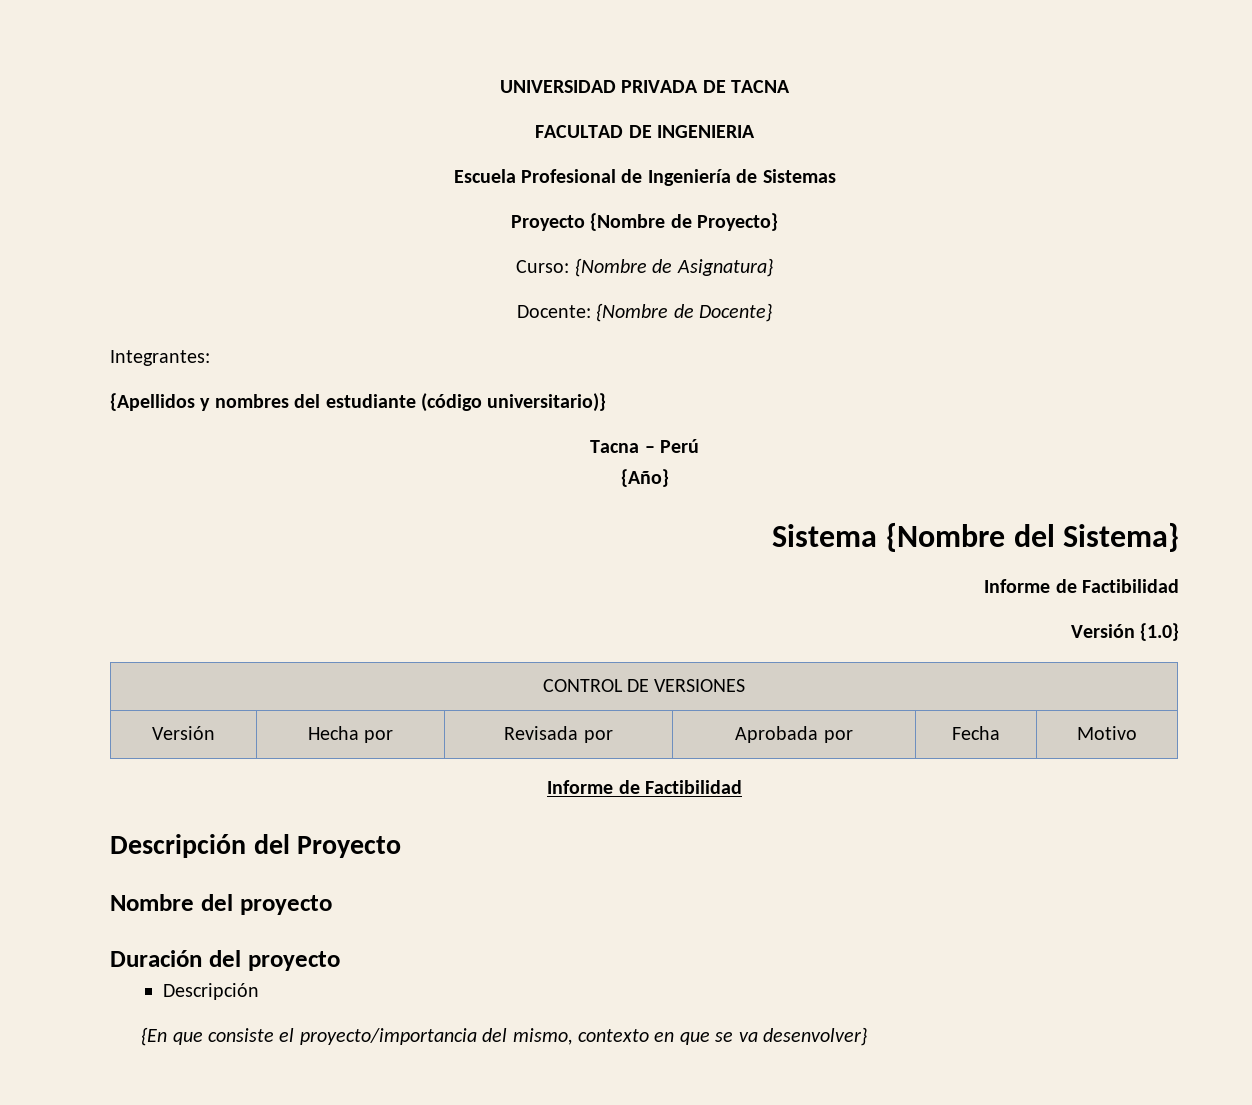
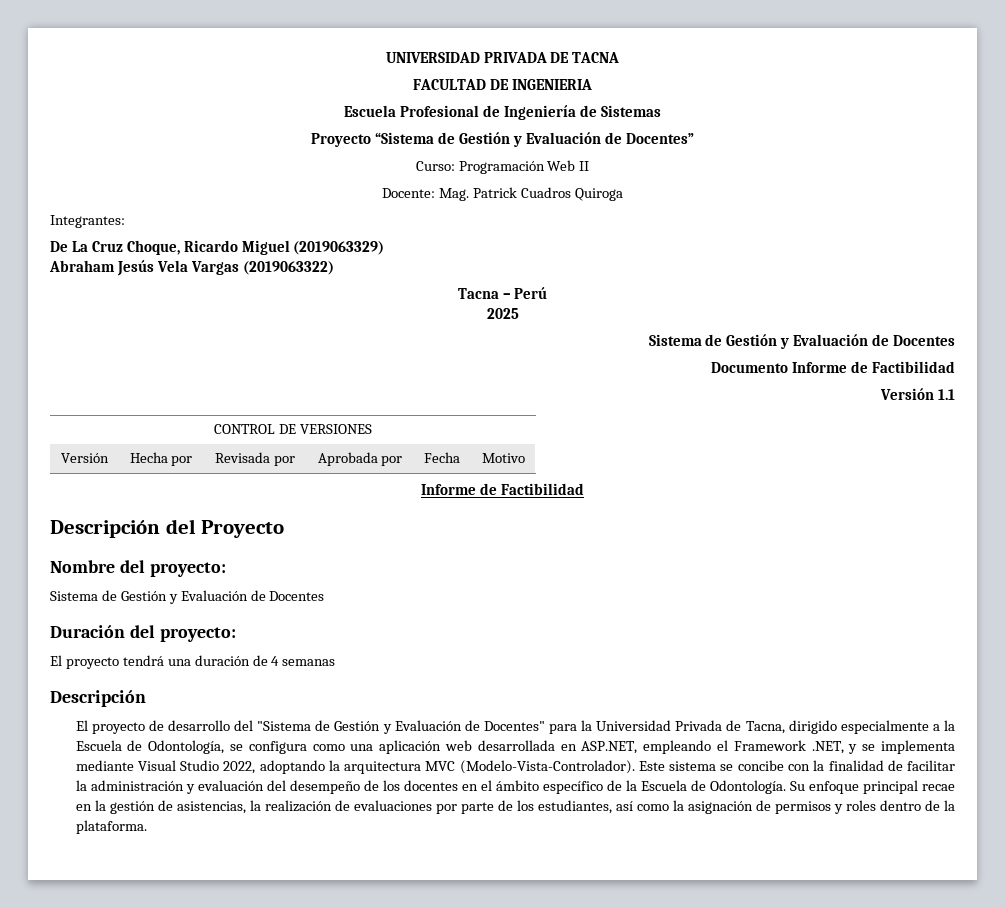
[590,213,779,231] [516,258,773,277] [516,303,773,322] [110,350,210,366] [110,393,607,412] {Nombre de Proyecto} // Curso: {Nombre de Asignatura} // Docente: {Nombre de Docente} // Integrantes: // {Apellidos y nombres del estudiante (código universitario)} -> [375,132,694,147] [415,160,590,174] [382,187,623,201] [50,215,125,228] [50,240,385,255] [49,260,334,276] “Sistema de Gestión y Evaluación de Docentes” // Curso: Programación Web II // Docente: Mag. Patrick Cuadros Quiroga // Integrantes: // De La Cruz Choque, Ricardo Miguel (2019063329) // Abraham Jesús Vela Vargas (2019063322)
[620,469,669,487] [772,522,1179,552] {Año} // Sistema {Nombre del Sistema} // -> [486,308,519,319] [648,334,955,349] [711,362,789,373] 2025 // Sistema de Gestión y Evaluación de Docentes // Documento
[1140,623,1179,641] {1.0} -> [938,389,955,400] 1.1
[239,895,332,915] proyecto -> [149,562,226,577] [50,590,325,604] proyecto: // Sistema de Gestión y Evaluación de Docentes
[247,951,340,971] [163,983,260,1000] [141,1027,867,1046] proyecto // Descripción // {En que consiste el proyecto/importancia del mismo, contexto en que se va desenvolver} -> [159,627,236,642] [50,655,336,669] [50,690,146,707] [75,720,956,734] [75,740,956,754] [75,760,955,774] [75,780,956,794] [75,800,956,814] [75,820,147,834] proyecto: // El proyecto tendrá una duración de 4 semanas // Descripción // El proyecto de desarrollo del "Sistema de Gestión y Evaluación de Docentes" para la Universidad Privada de Tacna, dirigido especialmente a la Escuela de Odontología, se configura como una aplicación web desarrollada en ASP.NET, empleando el Framework .NET, y se implementa mediante Visual Studio 2022, adoptando la arquitectura MVC (Modelo-Vista-Controlador). Este sistema se concibe con la finalidad de facilitar la administración y evaluación del desempeño de los docentes en el ámbito específico de la Escuela de Odontología. Su enfoque principal recae en la gestión de asistencias, la realización de evaluaciones por parte de los estudiantes, así como la asignación de permisos y roles dentro de la plataforma.

